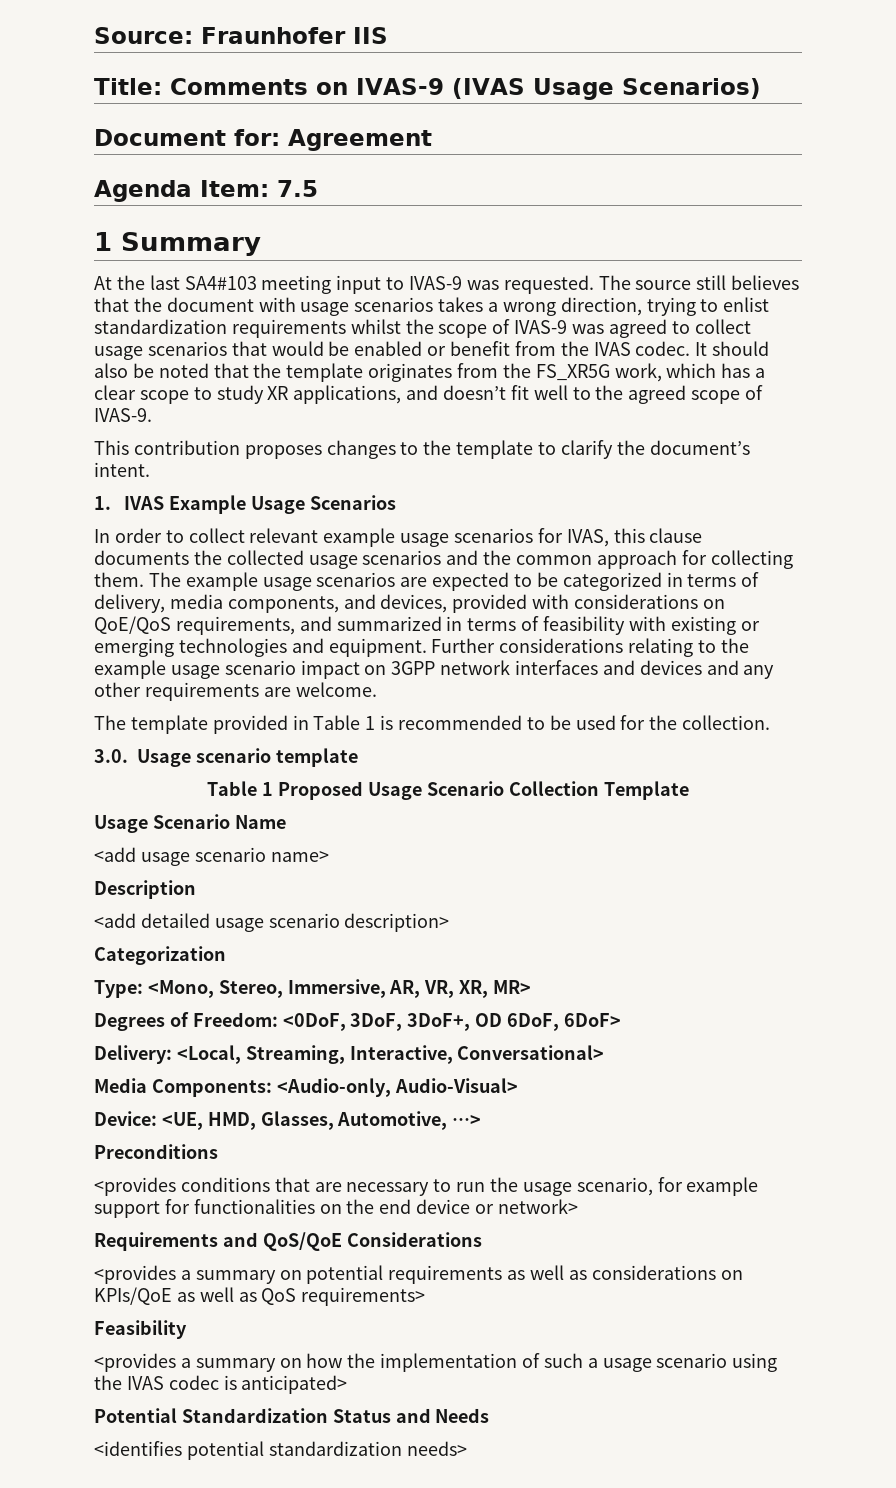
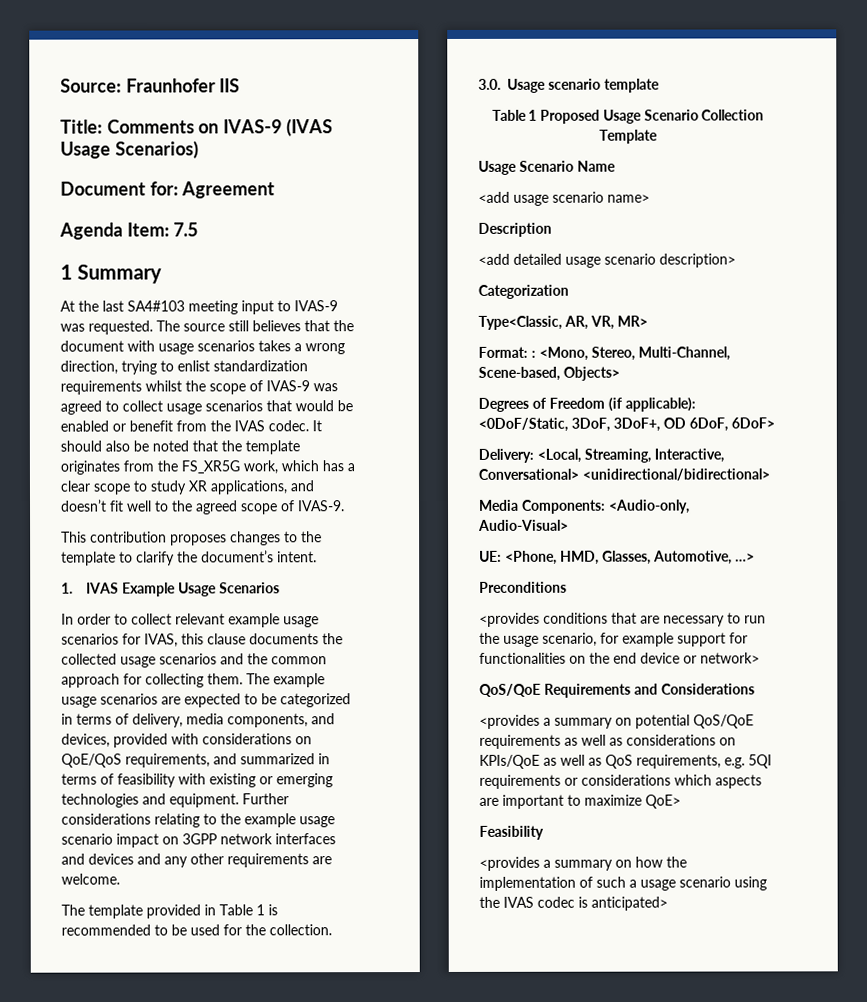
[94,979,532,998] [94,1012,346,1031] Type: <Mono, Stereo, Immersive, AR, VR, XR, MR> // Degrees of Freedom: <0DoF, -> [478,315,648,330] [478,346,730,361] [478,366,620,381] [478,397,696,412] [478,417,568,432] Type<Classic, AR, VR, MR> // Format: : <Mono, Stereo, Multi-Channel, Scene-based, Objects> // Degrees of Freedom (if applicable): <0DoF/Static,
(605, 1052) none -> [582,468,770,481] <unidirectional/bidirectional>
[94,1111,203,1130] Device: <UE, -> [479,550,557,565] UE: <Phone,
(578, 1206) none -> [479,683,541,697] QoS/QoE
[262,1232,342,1251] QoS/QoE -> (658, 689) none
(384, 1274) none -> [693,714,754,729] QoS/QoE
[301,1287,426,1306] requirements> -> [636,754,772,769] [479,774,762,789] [479,794,681,809] requirements, e.g. 5QI requirements or considerations which aspects are important to maximize QoE>
[94,1408,490,1423] [94,1441,467,1460] // Potential Standardization Status and Needs // <identifies potential standardization needs> -> (668, 903) none

